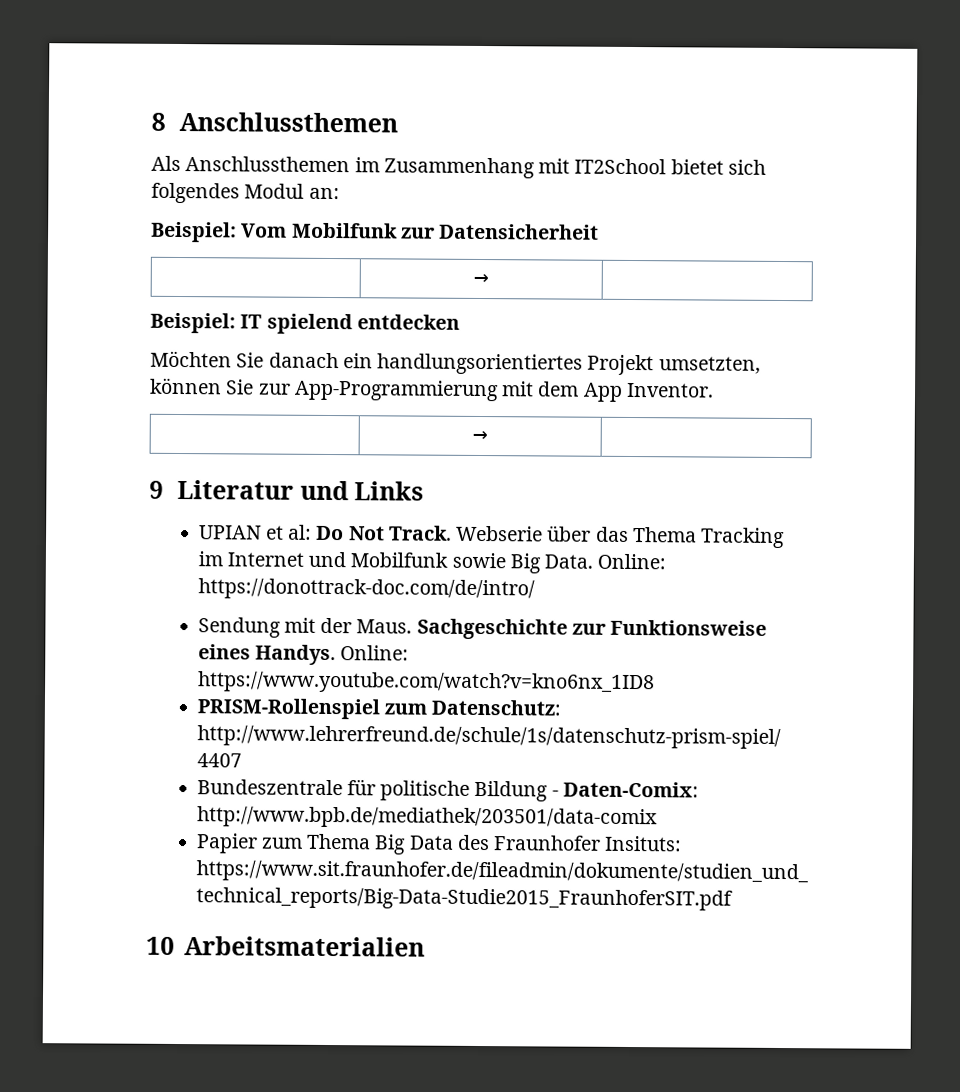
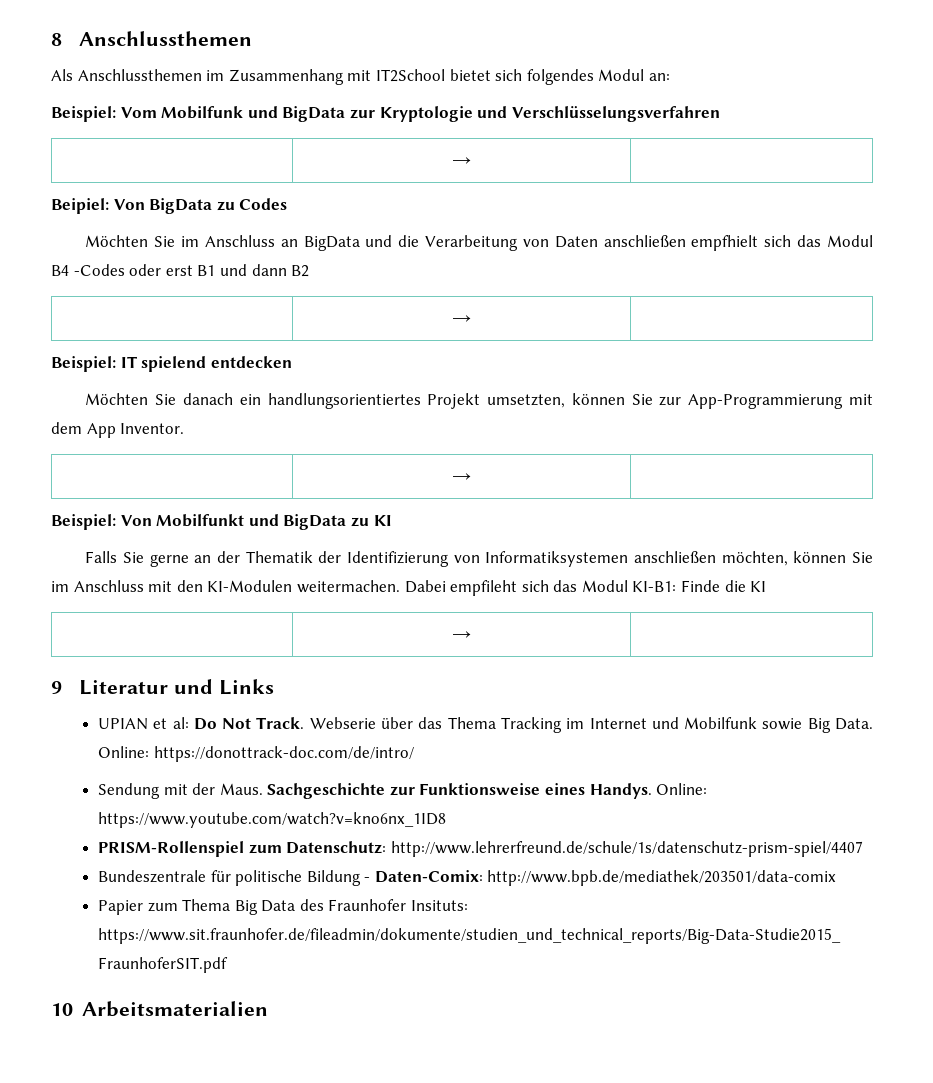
[400,223,600,240] zur Datensicherheit -> [247,106,720,122] [452,157,471,165] [51,198,288,214] [85,235,873,251] [51,264,310,277] und BigData zur Kryptologie und Verschlüsselungsverfahren // | → | // Beipiel: Von BigData zu Codes // Möchten Sie im Anschluss an BigData und die Verarbeitung von Daten anschließen empfhielt sich das Modul B4 -Codes oder erst B1 und dann B2
(488, 436) none -> [51,514,392,530] [85,551,873,567] [51,580,767,596] [452,631,471,639] // Beispiel: Von Mobilfunkt und BigData zu KI // Falls Sie gerne an der Thematik der Identifizierung von Informatiksystemen anschließen möchten, können Sie im Anschluss mit den KI-Modulen weitermachen. Dabei empfileht sich das Modul KI-B1: Finde die KI // | → |

